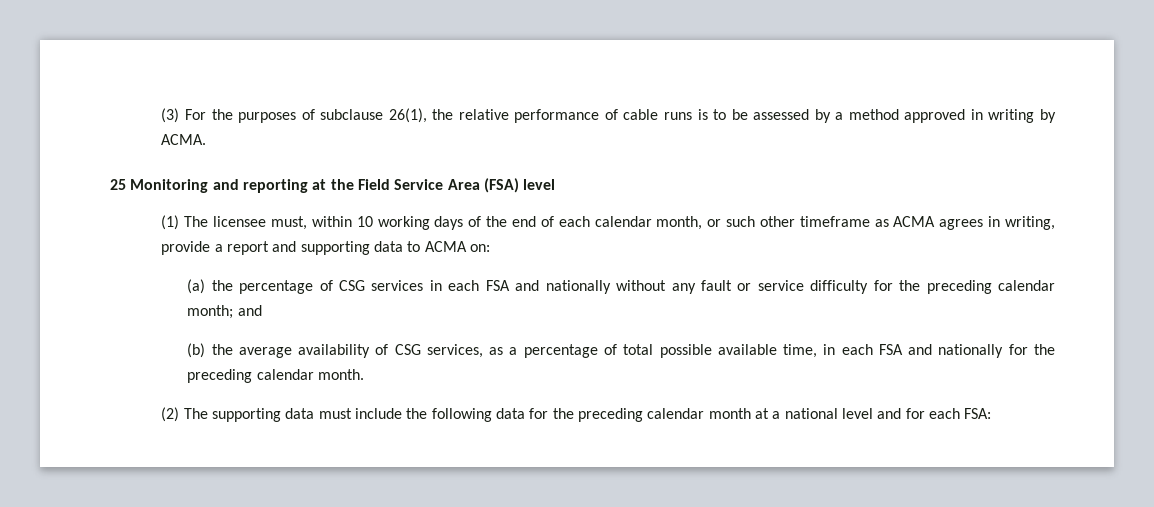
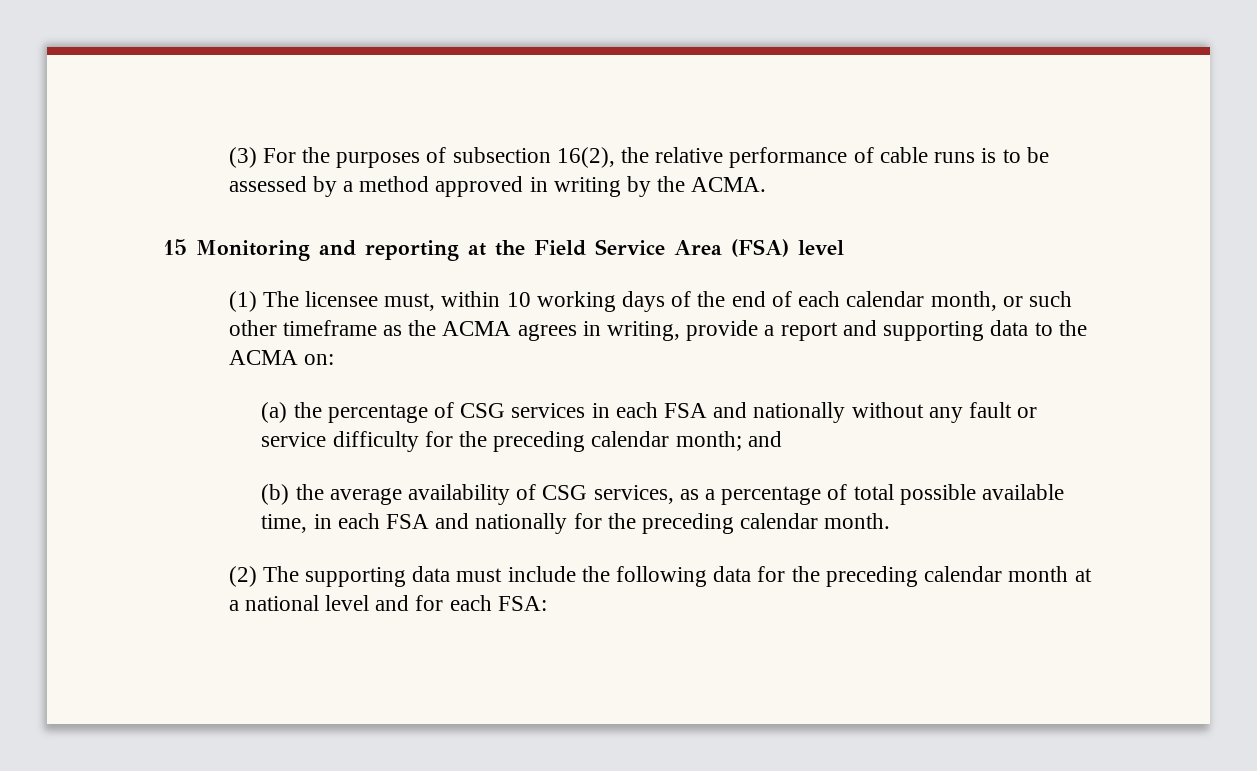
[320,108,427,123] subclause 26(1), -> [452,147,615,168] subsection 16(2),
(1057, 116) none -> [657,176,686,192] the
[110,179,126,190] 25 -> [163,239,187,255] 15
(889, 223) none -> [408,320,437,336] the
(421, 246) none -> [1058,320,1087,336] the

